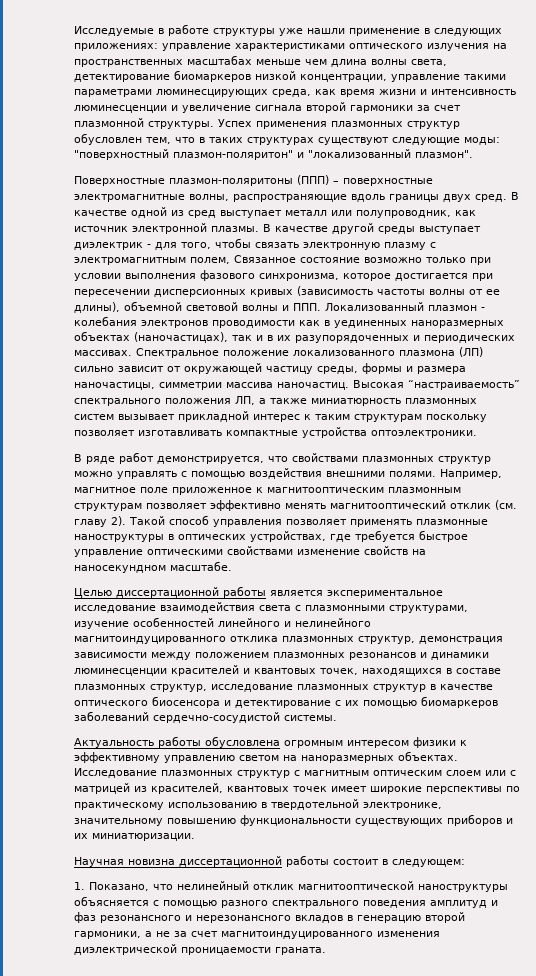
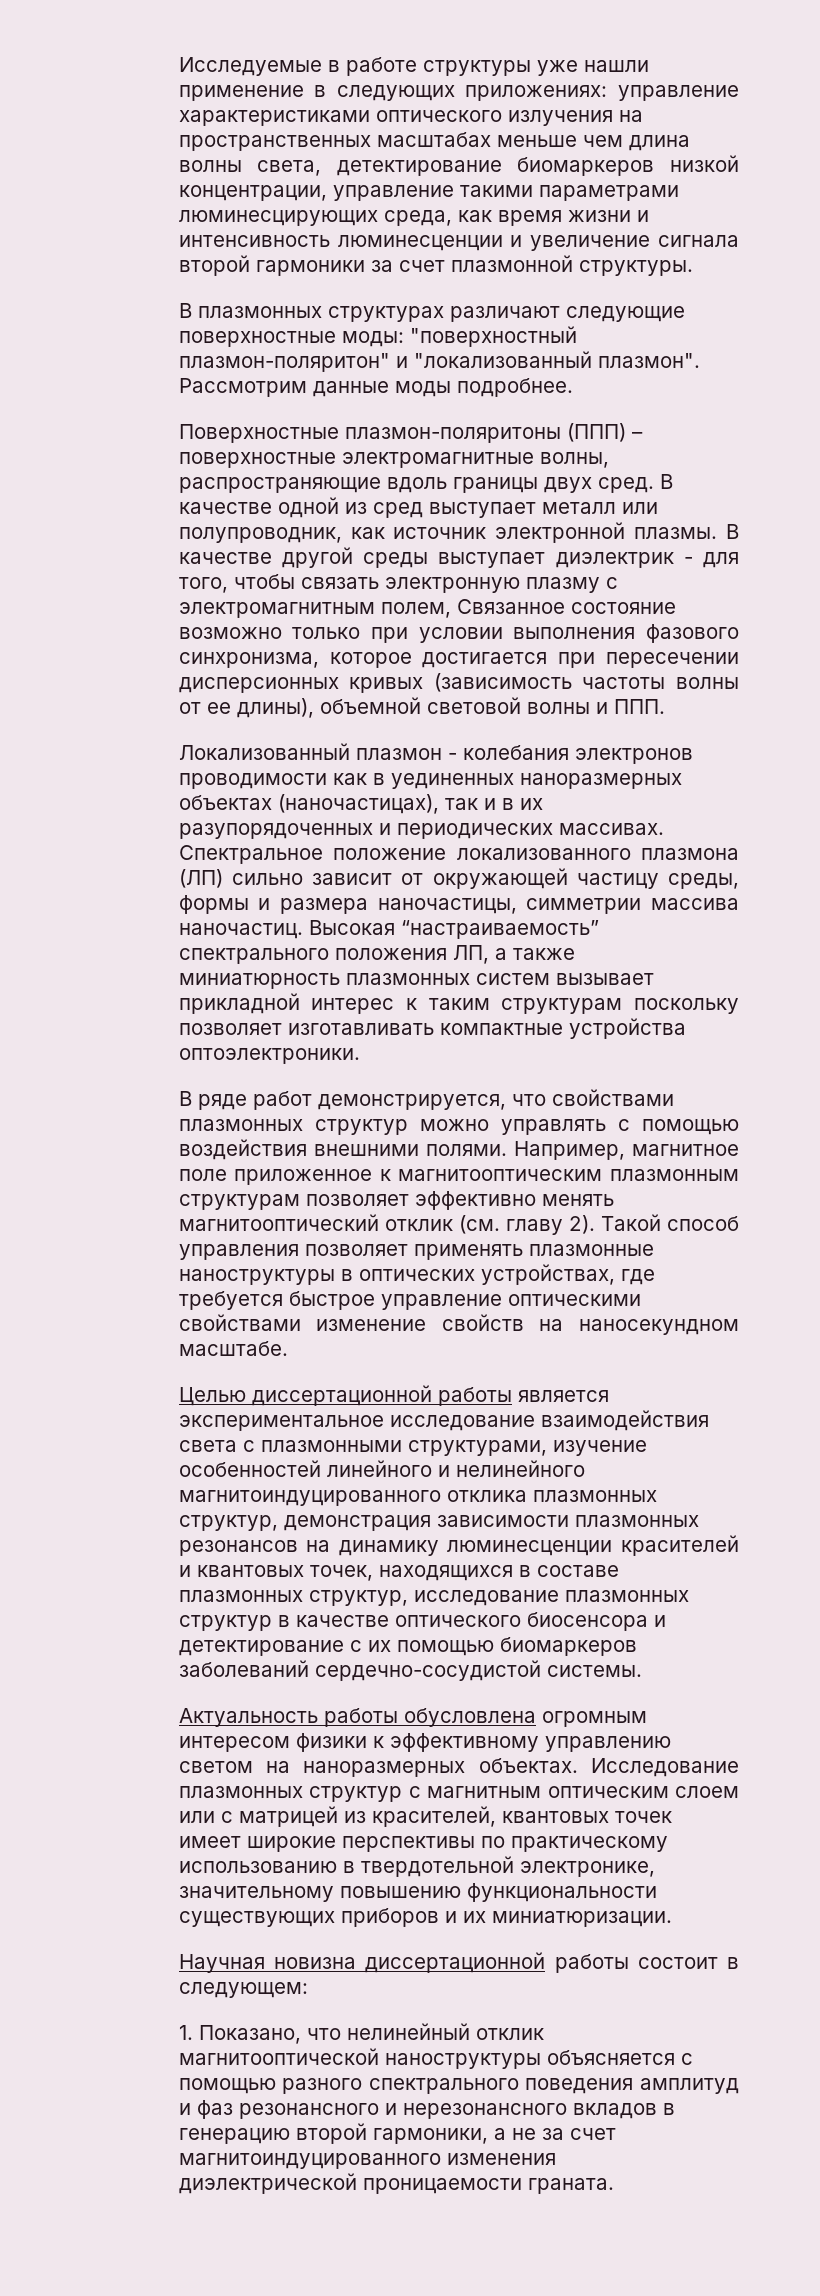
[218,119,461,129] [74,133,461,145] Успех применения плазмонных структур обусловлен тем, что в таких структурах существуют следующие -> [178,303,685,322] [178,331,336,347] // В плазмонных структурах различают следующие поверхностные
(474, 154) none -> [178,378,573,397] Рассмотрим данные моды подробнее.
(322, 307) none -> (665, 706) //
[151,652,490,660] между положением плазмонных резонансов и динамики -> [574,1515,699,1527] [178,1540,439,1556] плазмонных резонансов на динамику

